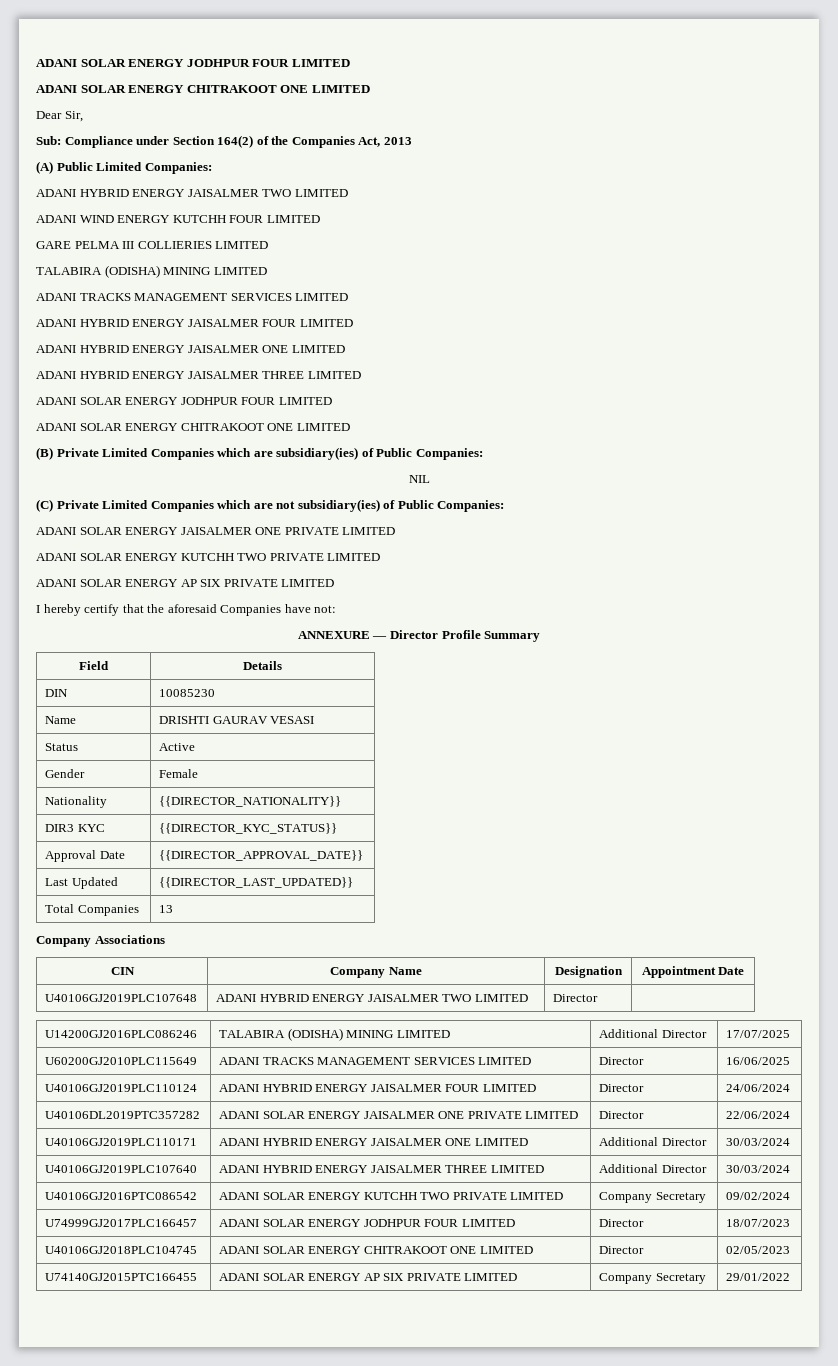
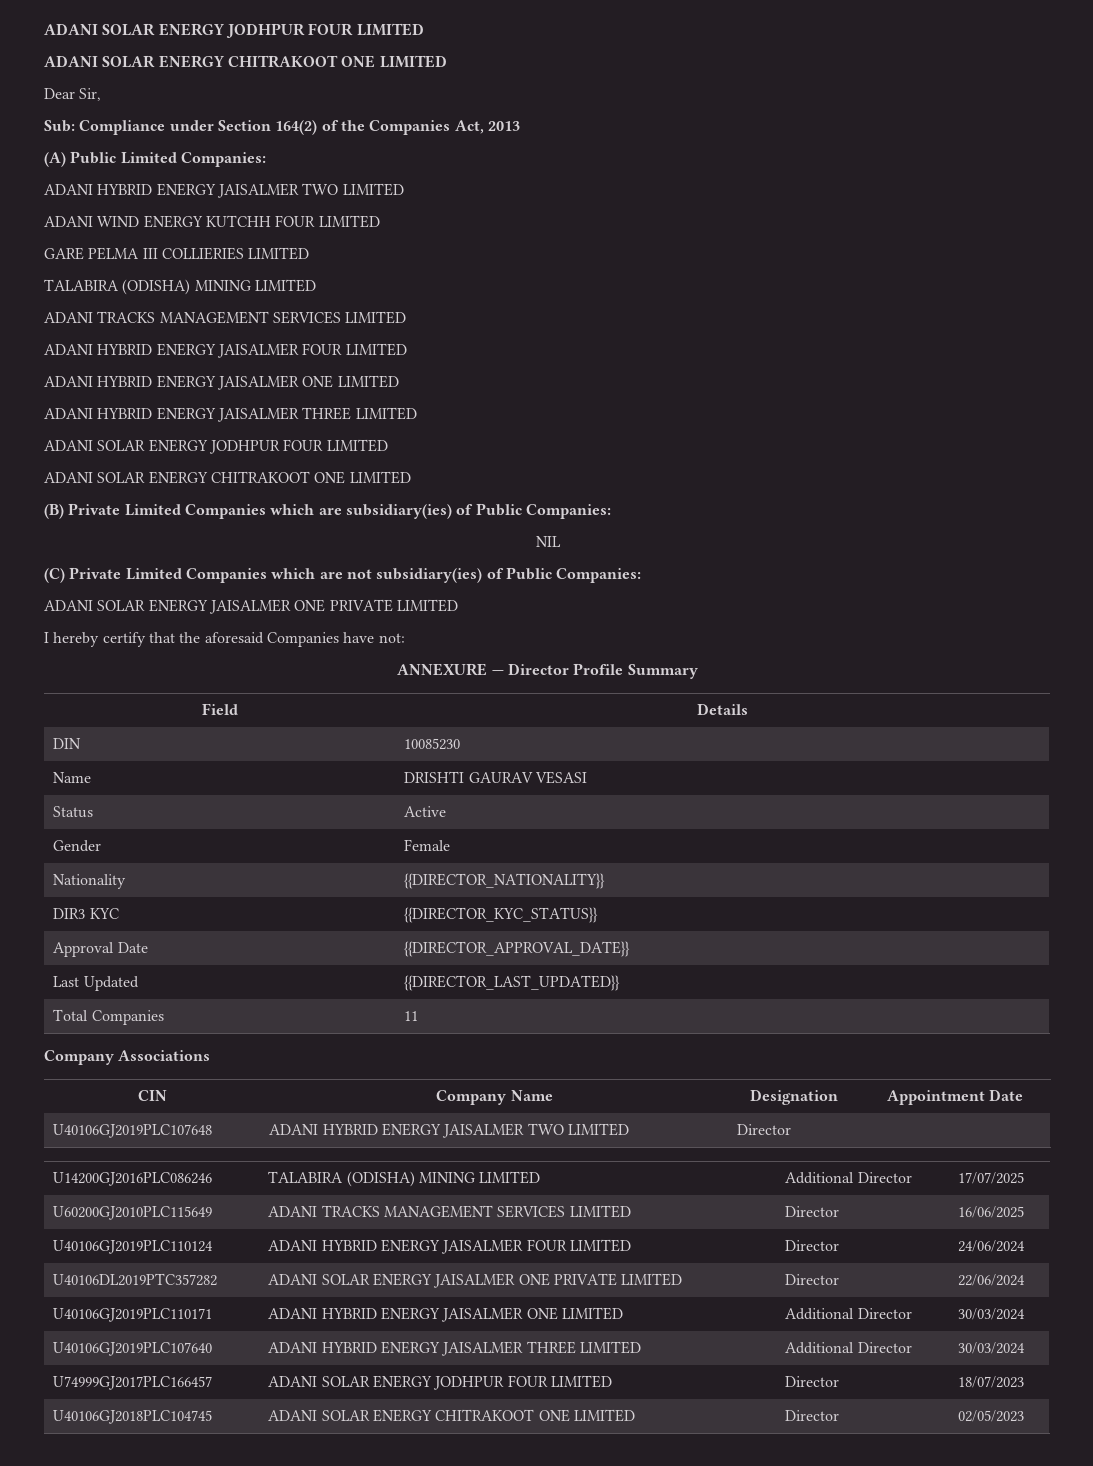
[36,553,381,561] [36,579,335,587] // ADANI SOLAR ENERGY KUTCHH TWO PRIVATE LIMITED // ADANI SOLAR ENERGY AP SIX PRIVATE LIMITED -> (458, 605) none
[159,905,174,913] 13 -> [404,1011,419,1021] 11
[45,1192,198,1200] [219,1192,564,1200] [599,1192,706,1203] [726,1192,791,1200] // U40106GJ2016PTC086542 | ADANI SOLAR ENERGY KUTCHH TWO PRIVATE LIMITED | Company Secretary | 09/02/2024 -> (1026, 1348) none
[45,1273,198,1281] [219,1273,518,1281] [599,1273,706,1284] [726,1273,791,1281] // U74140GJ2015PTC166455 | ADANI SOLAR ENERGY AP SIX PRIVATE LIMITED | Company Secretary | 29/01/2022 -> (1025, 1416) none

